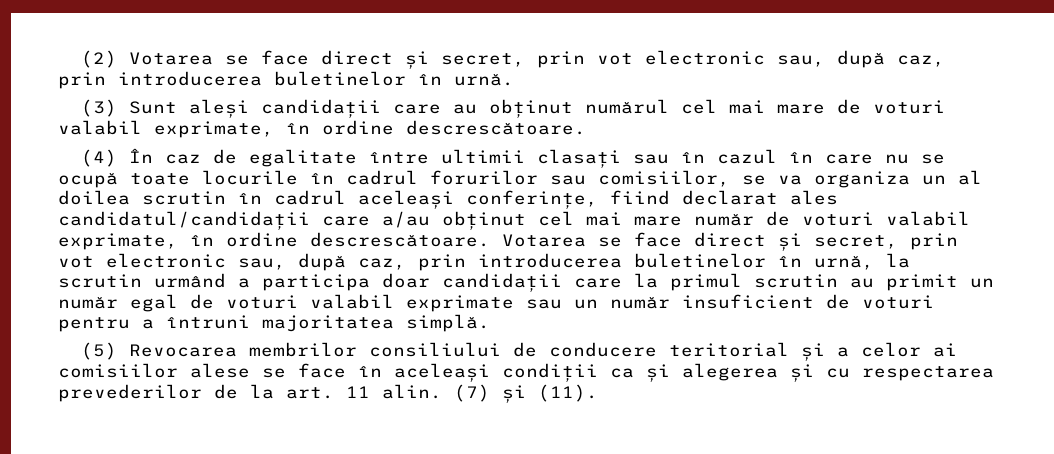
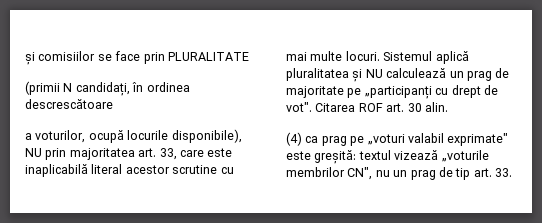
[81,50,946,69] [58,71,514,89] [81,99,946,118] [58,120,586,138] [81,148,946,168] [58,170,982,188] [58,190,838,209] [58,211,970,230] [58,232,958,251] [58,253,910,271] [58,273,994,292] [58,294,934,312] [58,314,490,332] [81,342,958,361] [58,363,994,382] [58,384,598,403] (2) Votarea se face direct și secret, prin vot electronic sau, după caz, prin introducerea buletinelor în urnă. // (3) Sunt aleși candidații care au obținut numărul cel mai mare de voturi valabil exprimate, în ordine descrescătoare. // (4) În caz de egalitate între ultimii clasați sau în cazul în care nu se ocupă toate locurile în cadrul forurilor sau comisiilor, se va organiza un al doilea scrutin în cadrul aceleași conferințe, fiind declarat ales candidatul/candidații care a/au obținut cel mai mare număr de voturi valabil exprimate, în ordine descrescătoare. Votarea se face direct și secret, prin vot electronic sau, după caz, prin introducerea buletinelor în urnă, la scrutin urmând a participa doar candidații care la primul scrutin au primit un număr egal de voturi valabil exprimate sau un număr insuficient de voturi pentru a întruni majoritatea simplă. // (5) Revocarea membrilor consiliului de conducere teritorial și a celor ai comisiilor alese se face în aceleași condiții ca și alegerea și cu respectarea prevederilor de la art. 11 alin. (7) și (11). -> [25,51,249,65] [25,81,190,96] [25,99,113,109] [25,129,242,143] [25,148,233,160] [25,164,234,177] [286,51,469,64] [286,68,510,82] [286,85,498,99] [286,102,448,112] [286,132,509,146] [286,150,489,164] [286,167,512,180] și comisiilor se face prin PLURALITATE // (primii N candidați, în ordinea descrescătoare // a voturilor, ocupă locurile disponibile), NU prin majoritatea art. 33, care este inaplicabilă literal acestor scrutine cu mai multe locuri. Sistemul aplică pluralitatea și NU calculează un prag de majoritate pe „participanți cu drept de vot". Citarea ROF art. 30 alin. // (4) ca prag pe „voturi valabil exprimate" este greșită: textul vizează „voturile membrilor CN", nu un prag de tip art. 33.

